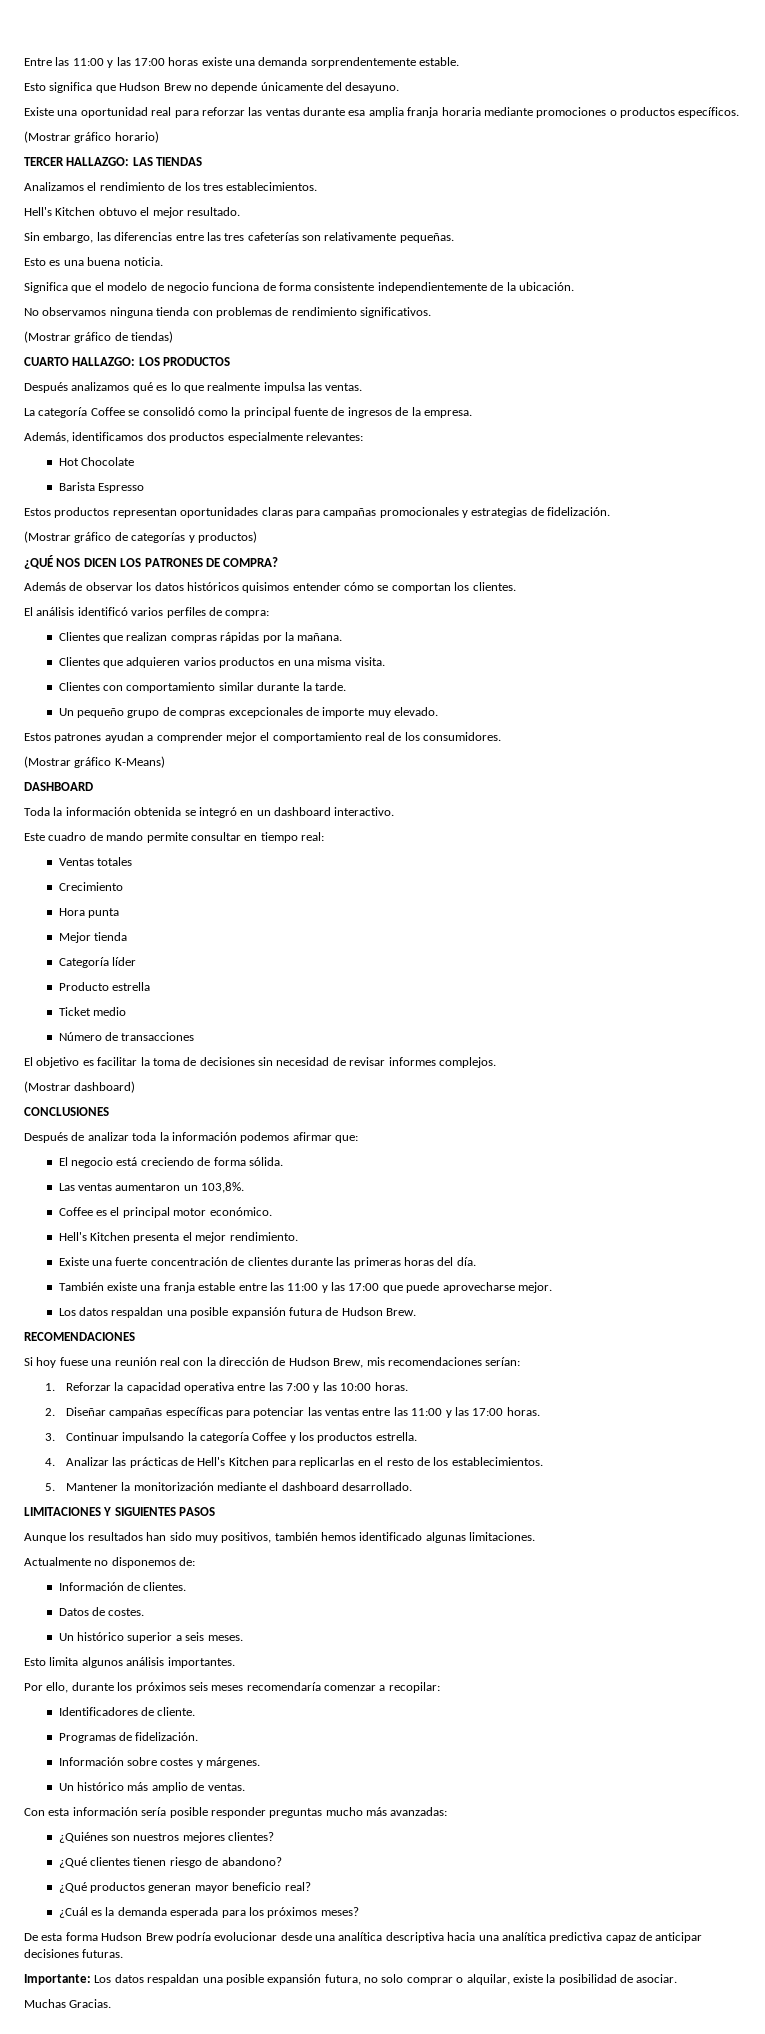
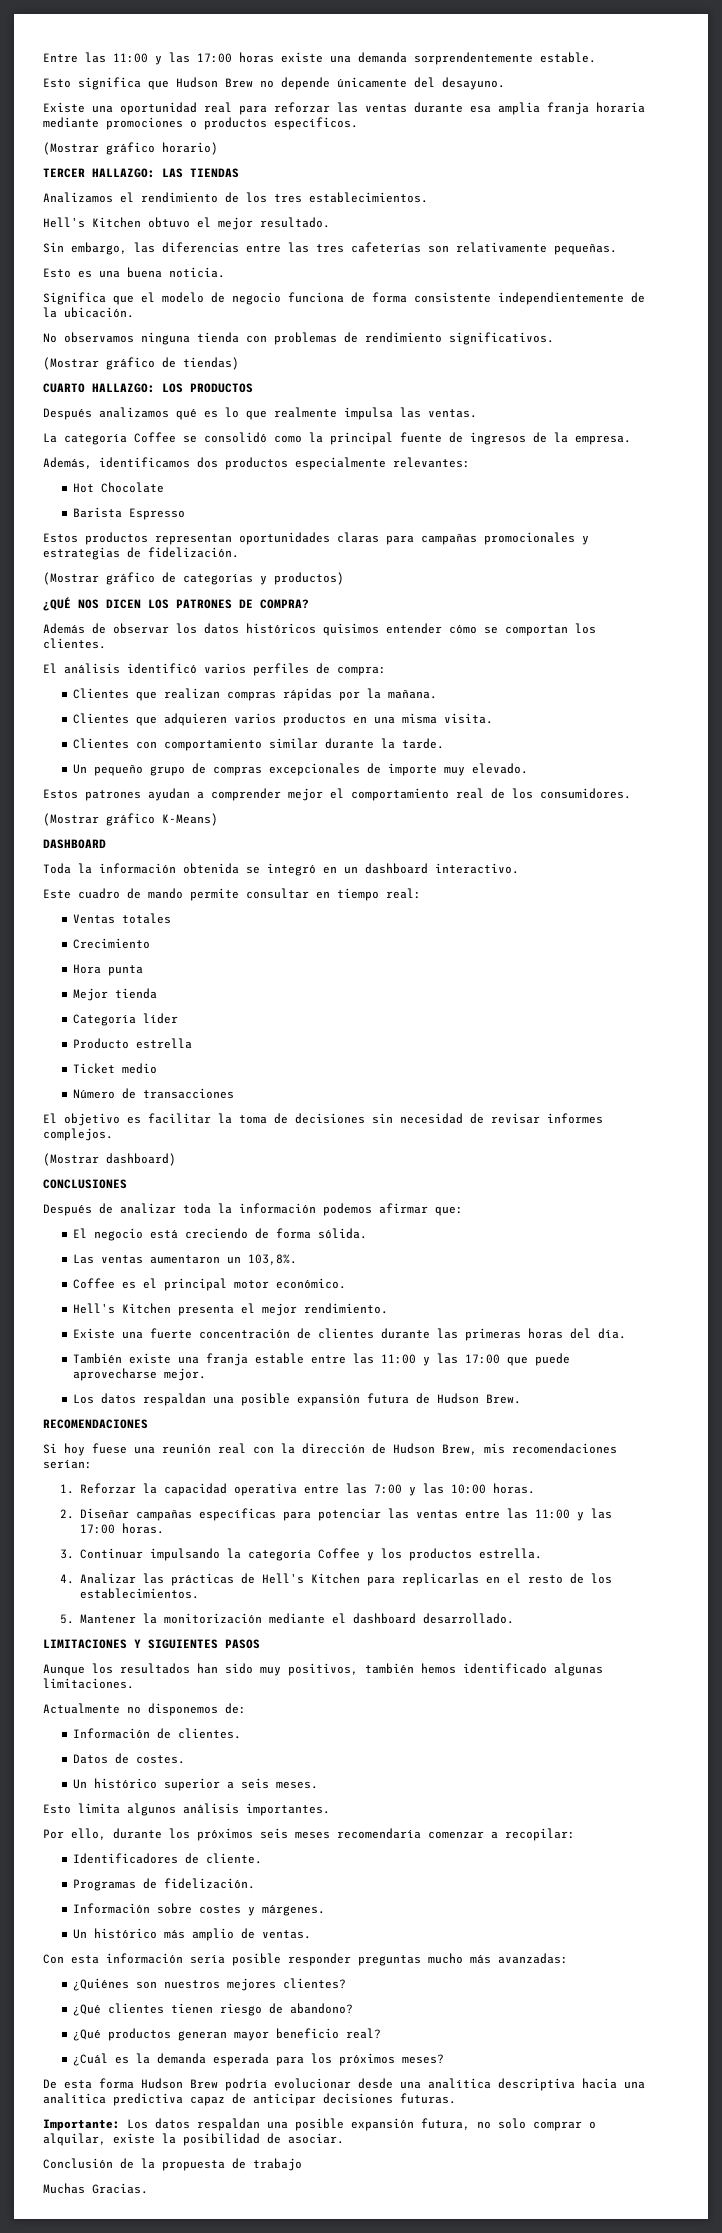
(678, 1978) none -> [43,2158,302,2171] // Conclusión de la propuesta de trabajo

